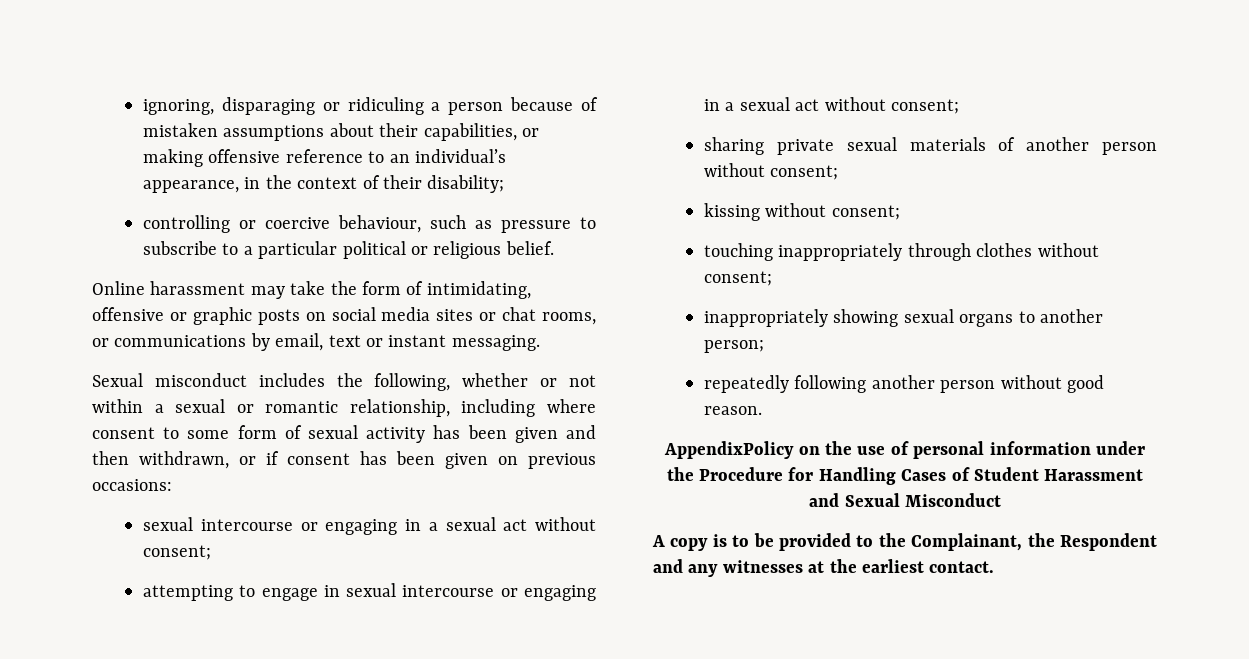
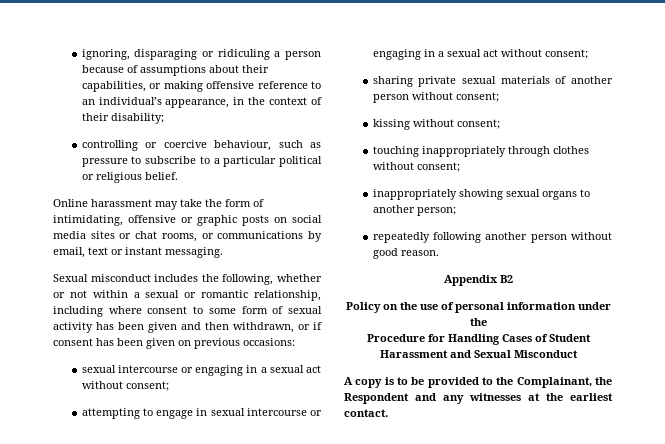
[143,123,219,137] mistaken -> (138, 69) none
[664,441,795,459] AppendixPolicy -> [443,275,513,286] [345,302,381,313] Appendix B2 // Policy
(694, 474) none -> (487, 322) //

